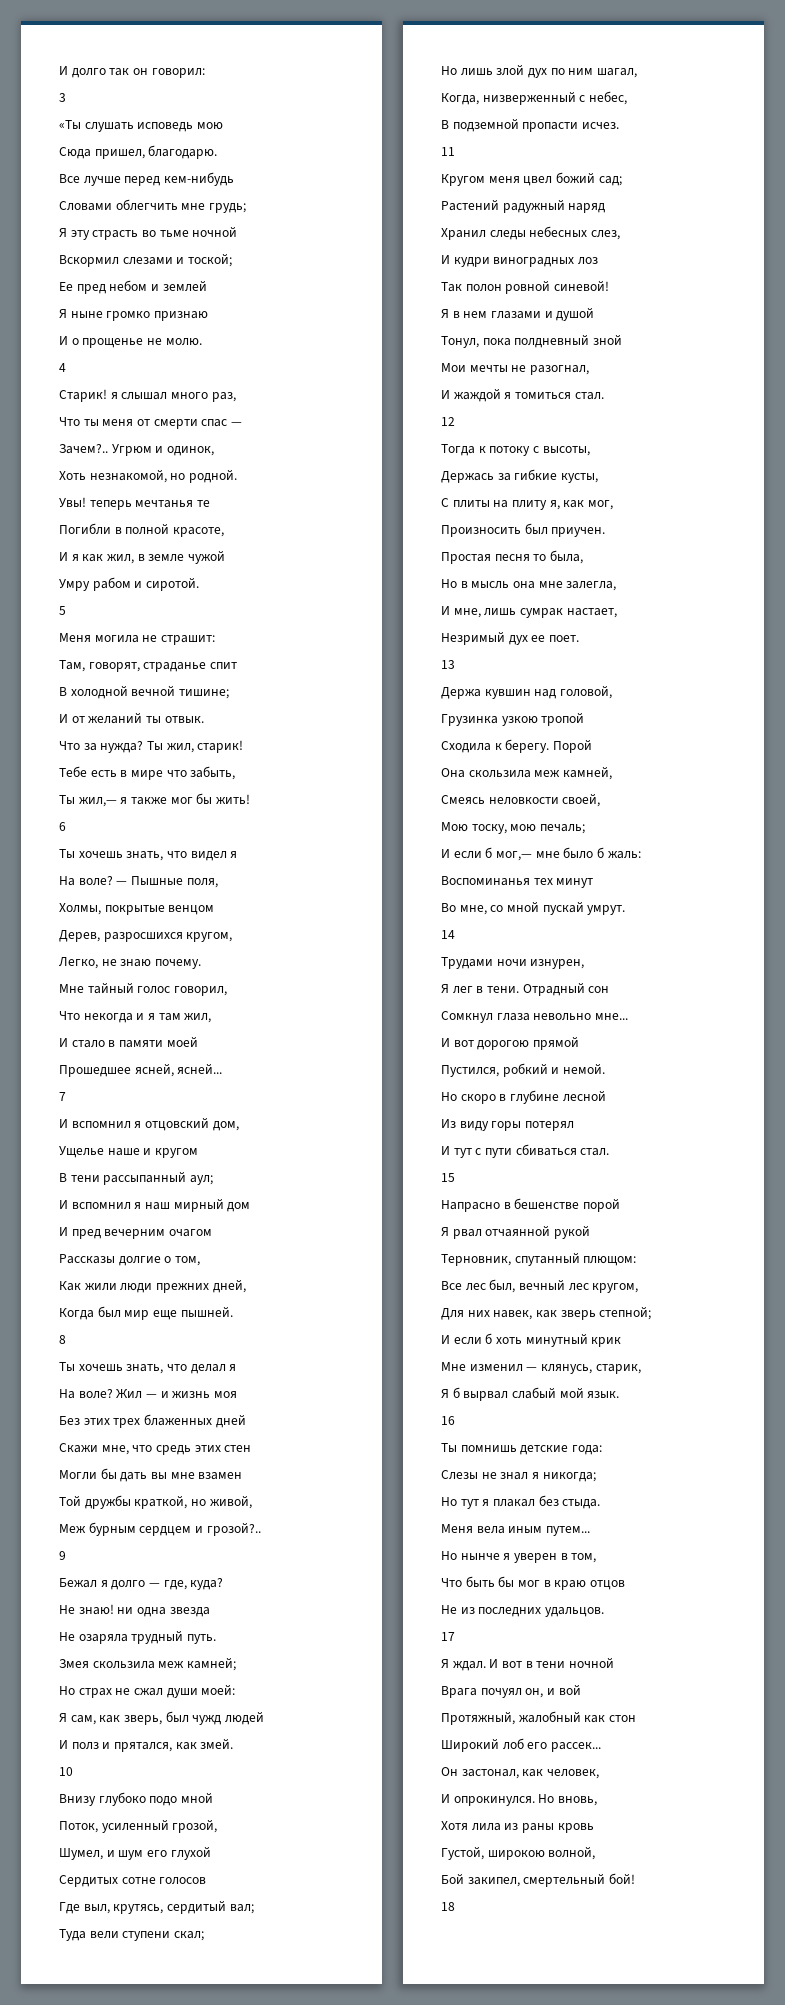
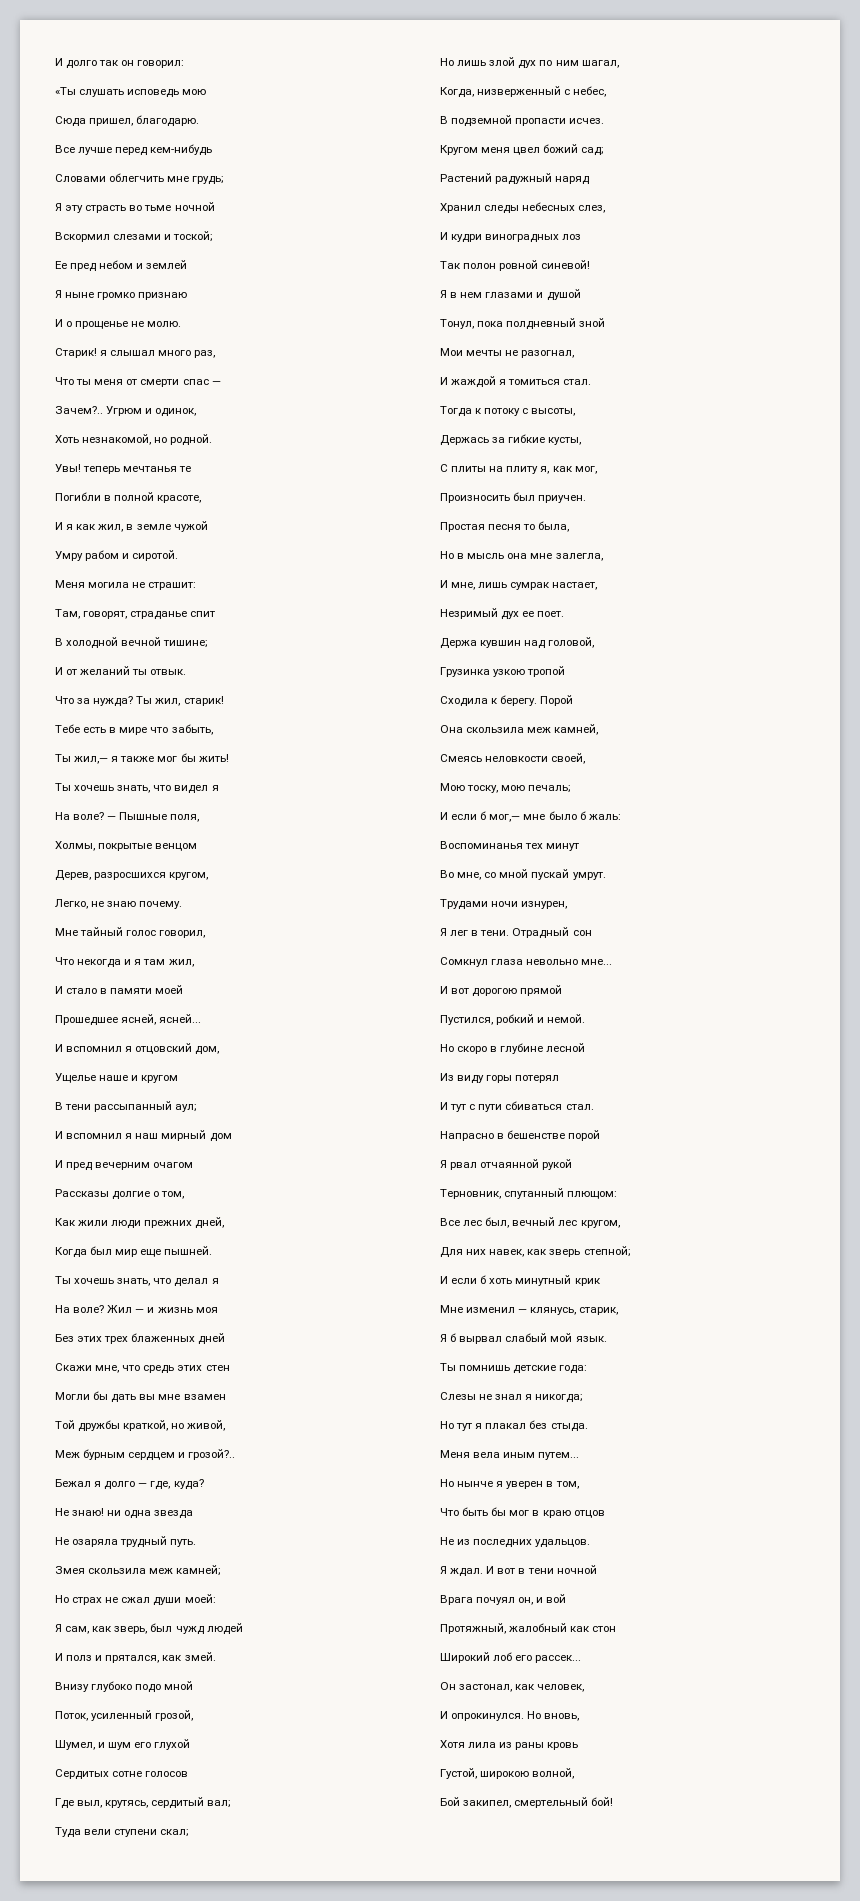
[59,93,66,102] // 3 -> (185, 64) none
[59,363,66,372] // 4 -> (182, 324) none
[59,606,66,615] // 5 -> (179, 555) none
[59,822,66,831] // 6 -> (229, 758) none
[59,1092,66,1101] // 7 -> (202, 1018) none
[59,1335,66,1344] // 8 -> (213, 1250) none
[59,1551,66,1560] // 9 -> (236, 1454) none
[59,1767,73,1776] // 10 -> (216, 1656) none
[441,147,455,156] // 11 -> (605, 121) none
[441,417,455,426] // 12 -> (592, 382) none
[441,660,455,669] // 13 -> (565, 614) none
[441,930,455,939] // 14 -> (606, 876) none
[441,1173,455,1182] // 15 -> (594, 1107) none
[441,1416,455,1425] // 16 -> (607, 1339) none
[441,1632,455,1641] // 17 -> (591, 1543) none
[441,1902,455,1911] // 18 -> (614, 1801) none

